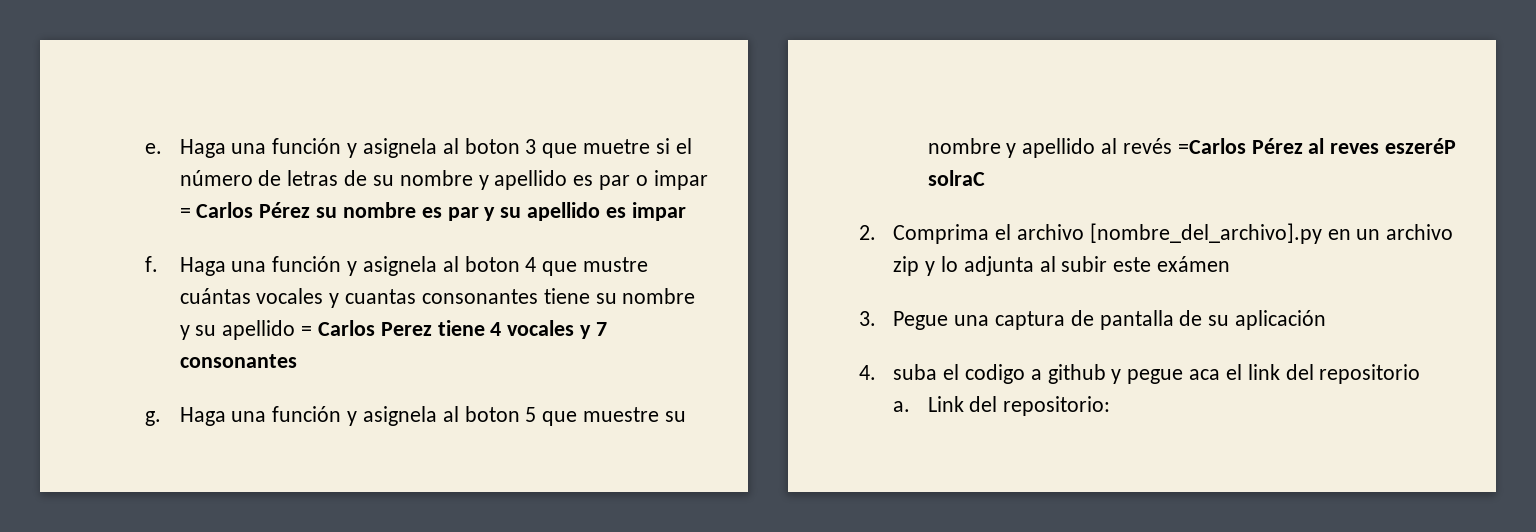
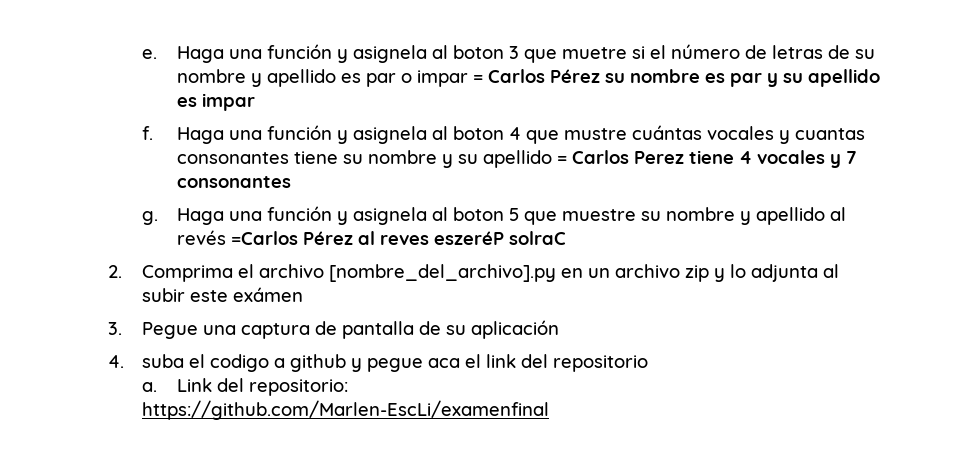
(1111, 406) none -> [142,400,550,420] // https://github.com/Marlen-EscLi/examenfinal

